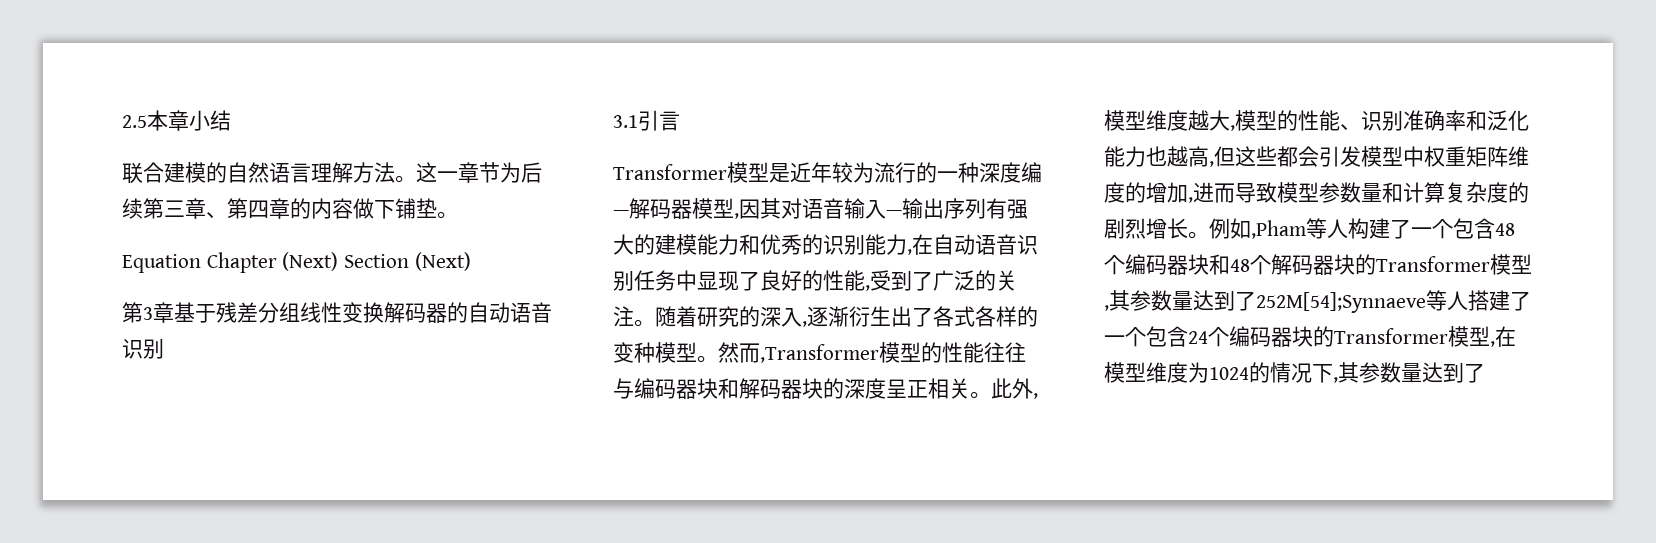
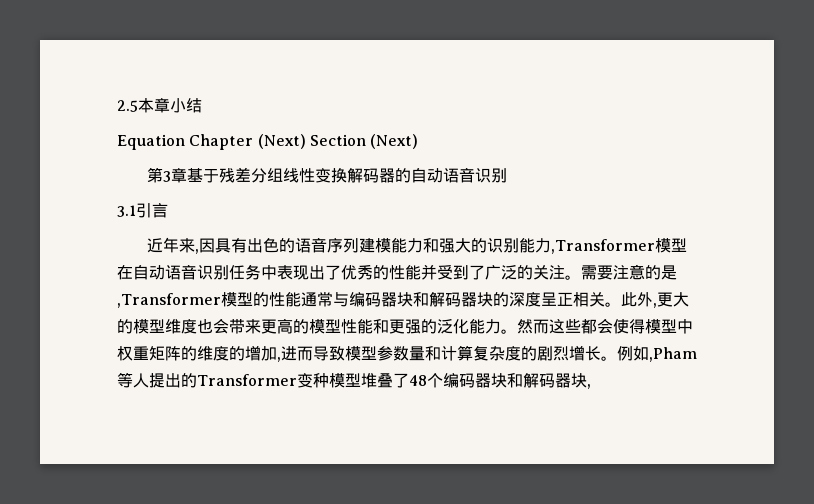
[122,162,542,184] [122,198,458,219] // 联合建模的自然语言理解方法。这一章节为后续第三章、第四章的内容做下铺垫。 -> (202, 105) none
[613,162,1042,183] [613,198,1028,219] [613,234,655,255] Transformer模型是近年较为流行的一种深度编—解码器模型,因其对语音输入—输出序列有强大的 -> [147,237,360,254] 近年来,因具有出色的语音序列
[760,234,802,255] 优秀 -> [439,238,472,253] 强大
[907,249,912,255] , -> [551,238,688,254] ,Transformer模型
[697,270,870,291] 显现了良好的性能, -> [277,264,437,280] 表现出了优秀的性能并
[655,306,1038,327] [613,342,760,363] 随着研究的深入,逐渐衍生出了各式各样的变种模型。然而 -> [581,264,677,280] 需要注意的是
[984,342,1026,363] 往往 -> [300,292,333,307] 通常
[1104,110,1529,131] [1104,146,1235,167] 模型维度越大,模型的性能、识别准确率和泛化能力也越高,但 -> [656,292,689,307] [117,318,549,334] 更大的模型维度也会带来更高的模型性能和更强的泛化能力。然而
[1319,146,1361,167] 引发 -> [613,319,645,334] 使得
(1508, 156) none -> [181,346,197,361] 的
[1348,218,1495,239] 构建了一个包含 -> [149,373,409,388] 提出的Transformer变种模型堆叠了
[1230,254,1532,275] [1104,290,1531,313] [1104,326,1516,347] [1104,362,1485,383] 48个解码器块的Transformer模型,其参数量达到了252M[54];Synnaeve等人搭建了一个包含24个编码器块的Transformer模型,在模型维度为1024的情况下,其参数量达到了 -> [522,373,591,389] 解码器块,

